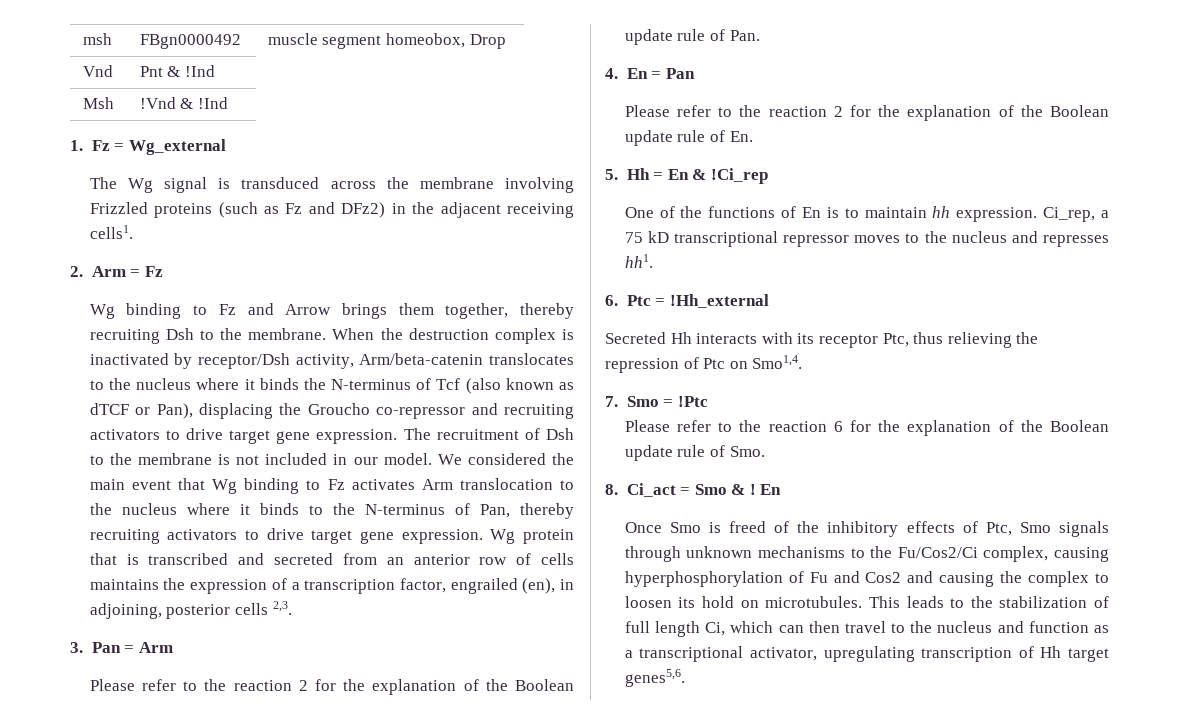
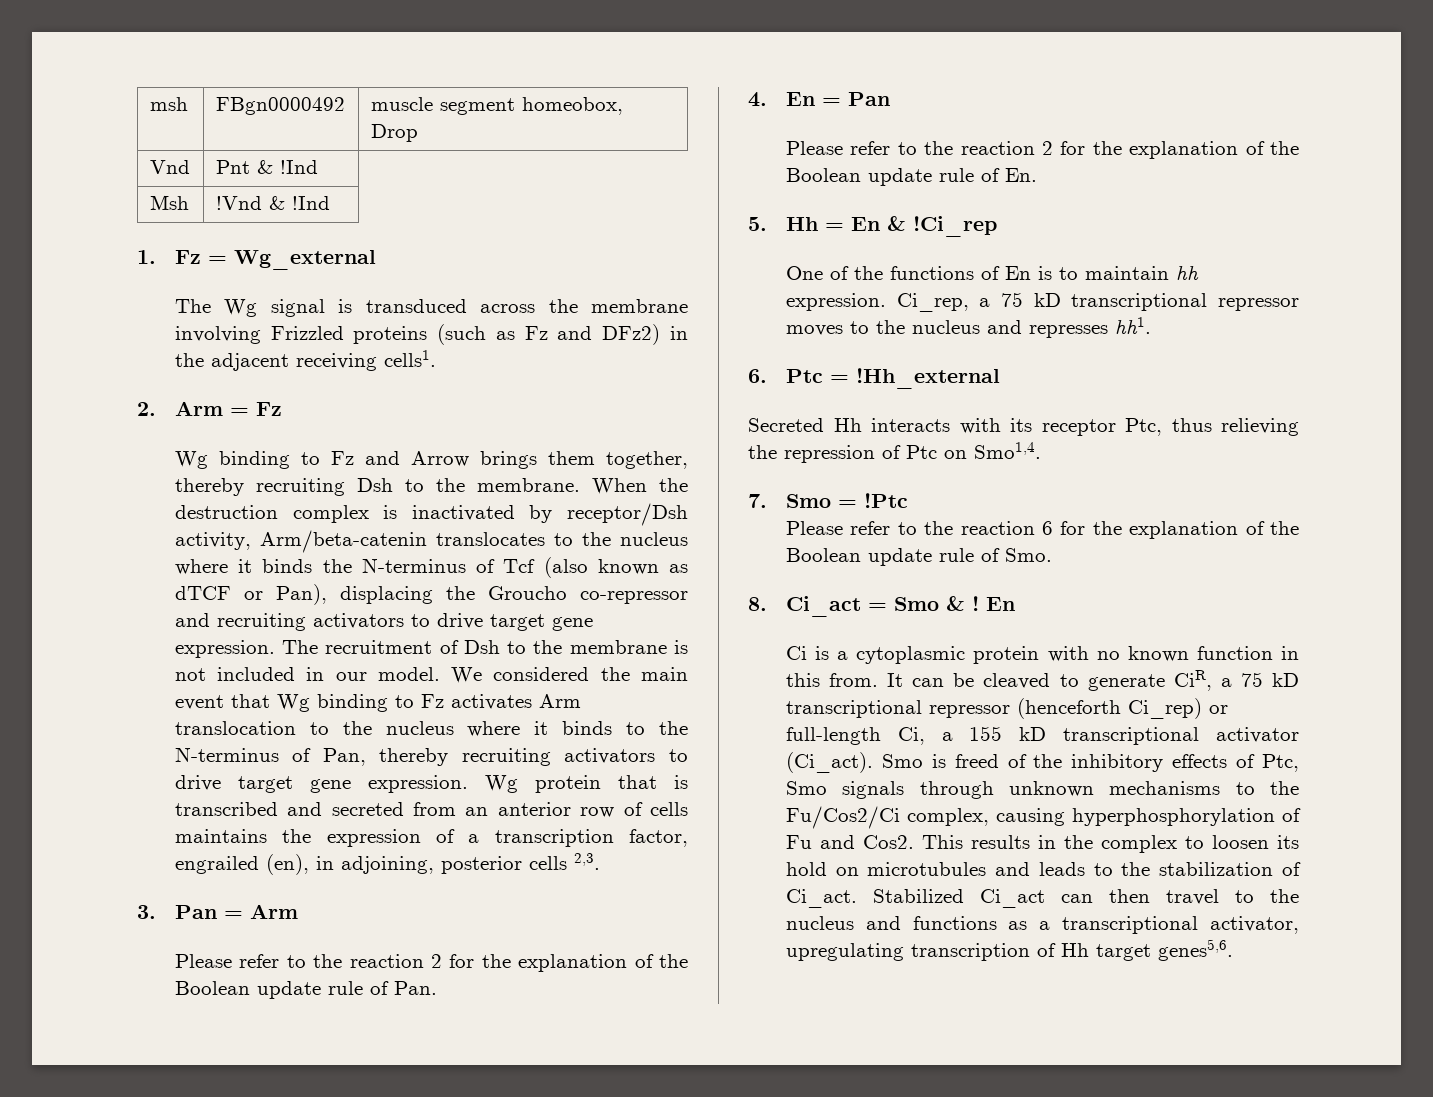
[624,522,662,533] Once -> [785,646,1299,664] [785,670,1299,691] [785,698,1228,719] [785,726,1299,745] [785,752,873,773] Ci is a cytoplasmic protein with no known function in this from. It can be cleaved to generate CiR, a 75 kD transcriptional repressor (henceforth Ci_rep) or full-length Ci, a 155 kD transcriptional activator (Ci_act).
[865,571,995,587] Cos2 and causing -> [862,835,1056,849] Cos2. This results in
[765,596,900,608] microtubules. This -> [867,862,1031,876] microtubules and
[624,621,774,637] full length Ci, which -> [785,889,1045,908] Ci_act. Stabilized Ci_act
[1028,621,1089,633] function -> [912,916,997,930] functions

